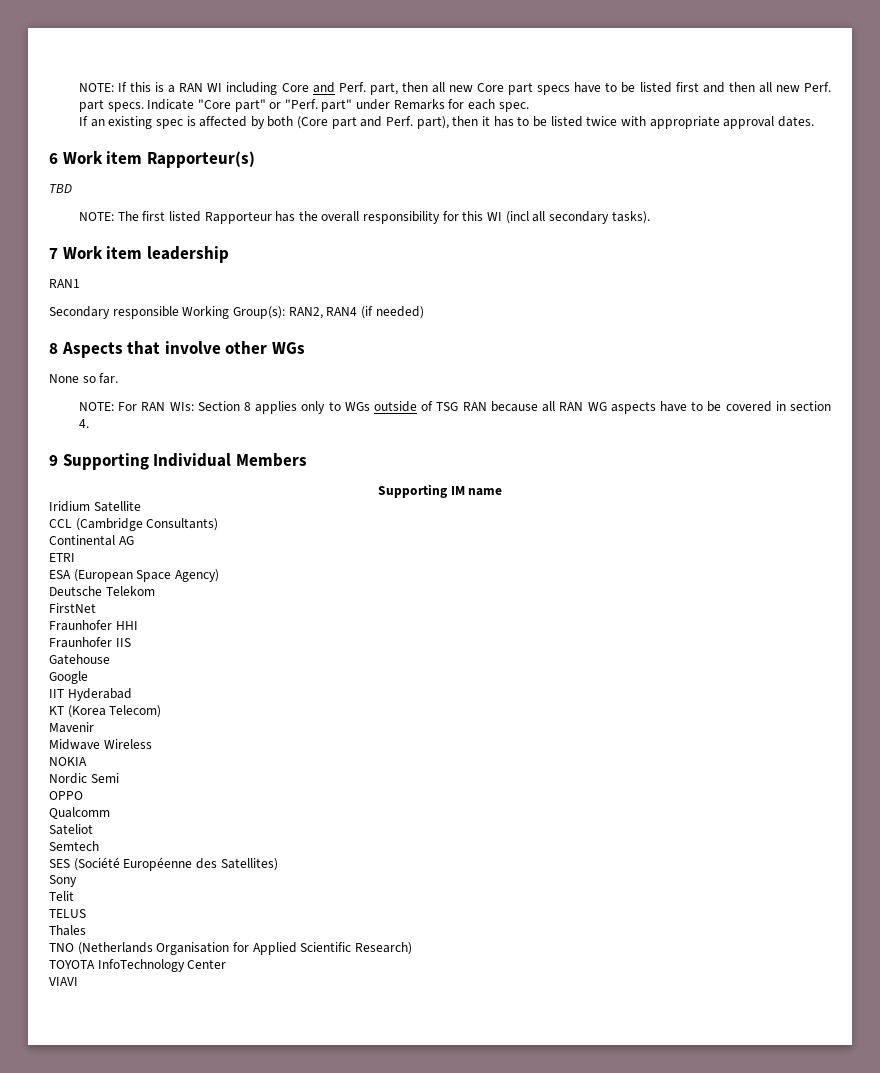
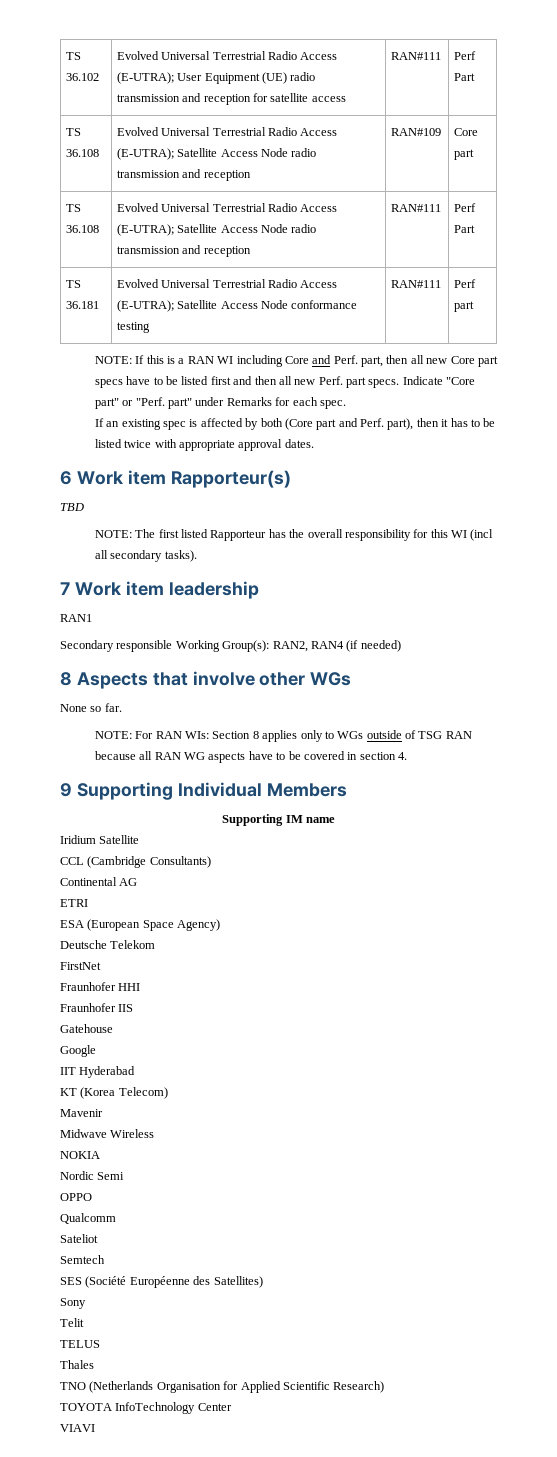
(78, 87) none -> [65,52,81,60] [65,73,99,81] [116,51,338,60] [116,72,316,84] [116,93,346,105] [390,52,441,60] [453,51,476,60] [453,73,475,81] [65,128,81,136] [65,149,99,157] [116,127,338,136] [116,148,317,160] [116,169,251,181] [390,128,441,136] [453,128,478,136] [453,149,474,160] [65,204,81,212] [65,225,99,233] [116,203,338,212] [116,224,317,236] [116,245,251,257] [390,204,441,212] [453,203,476,212] [453,225,475,233] [65,280,81,288] [65,301,99,309] [116,279,338,288] [116,300,358,312] [116,322,150,333] [390,280,441,288] [453,279,476,288] [453,301,474,312] TS 36.102 | Evolved Universal Terrestrial Radio Access (E-UTRA); User Equipment (UE) radio transmission and reception for satellite access | RAN#111 | Perf Part // TS 36.108 | Evolved Universal Terrestrial Radio Access (E-UTRA); Satellite Access Node radio transmission and reception | RAN#109 | Core part // TS 36.108 | Evolved Universal Terrestrial Radio Access (E-UTRA); Satellite Access Node radio transmission and reception | RAN#111 | Perf Part // TS 36.181 | Evolved Universal Terrestrial Radio Access (E-UTRA); Satellite Access Node conformance testing | RAN#111 | Perf part //

